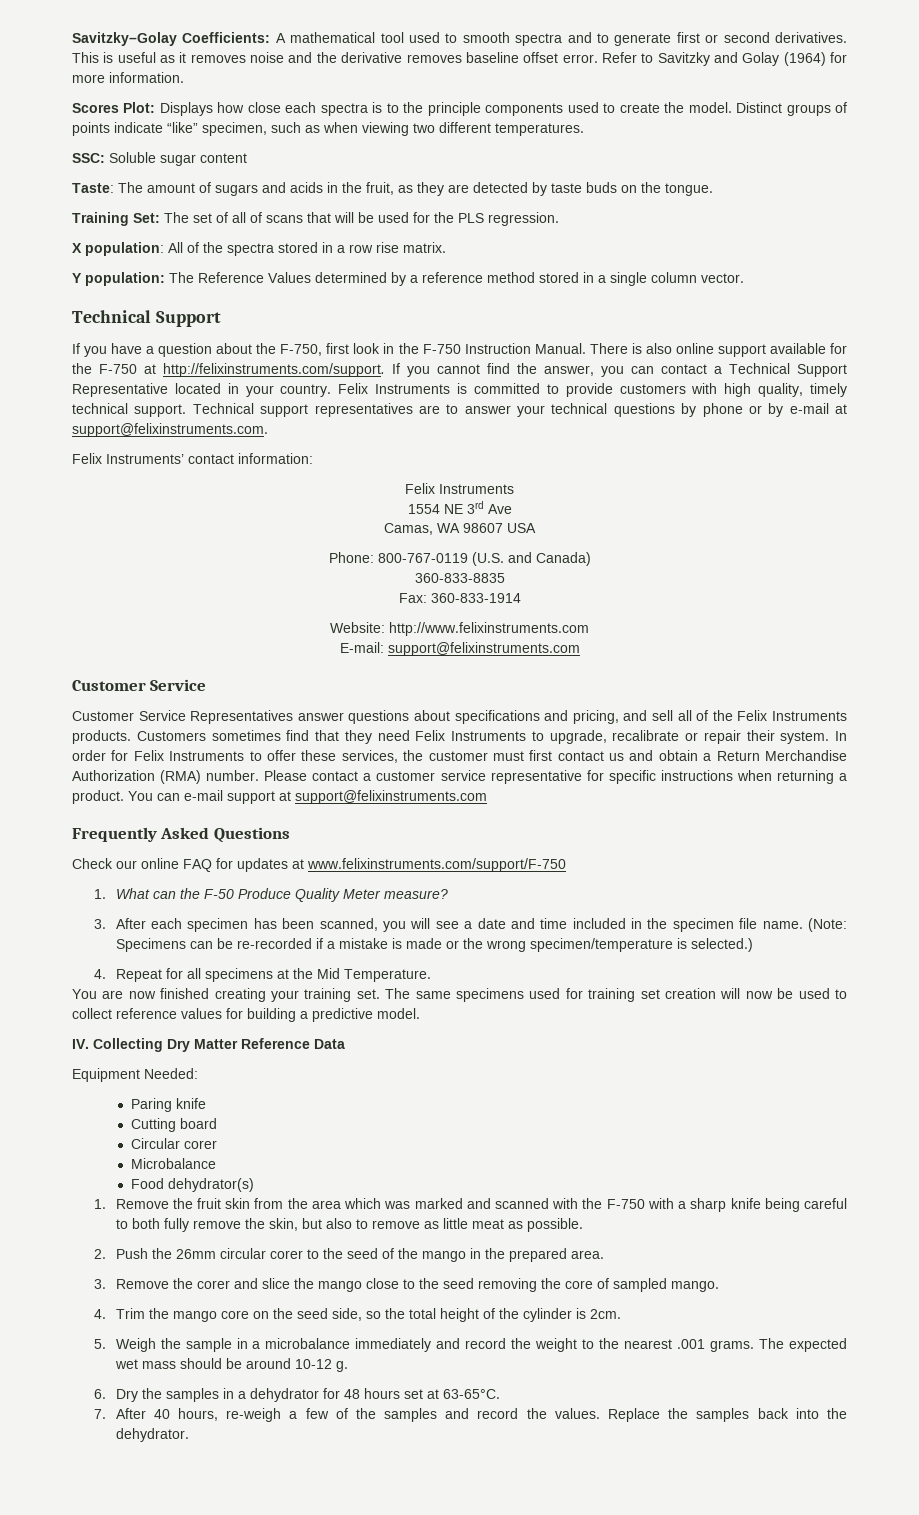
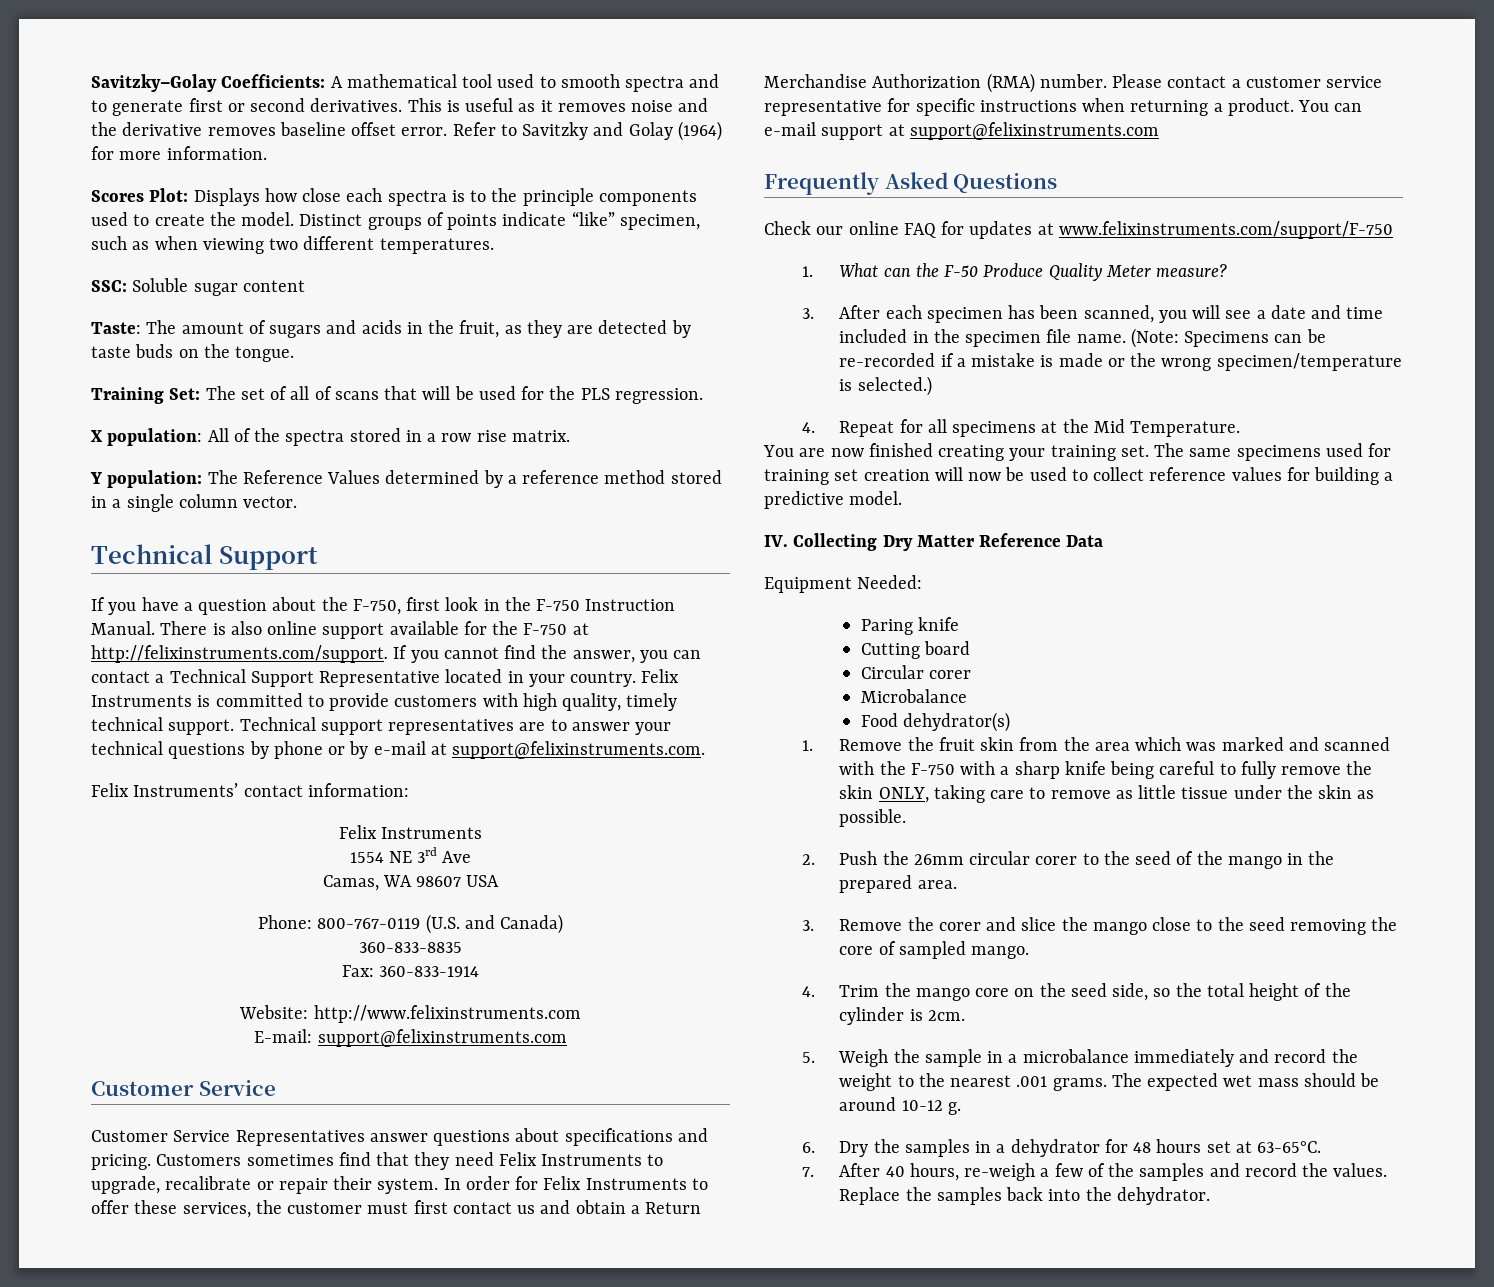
[572,710,848,724] [72,730,131,744] pricing, and sell all of the Felix Instruments products. -> [91,1154,151,1170] pricing.
[131,1218,160,1229] both -> (1236, 769) none
[268,1218,504,1231] skin, but also to remove as little meat -> [839,785,1353,803] skin ONLY, taking care to remove as little tissue under the skin

